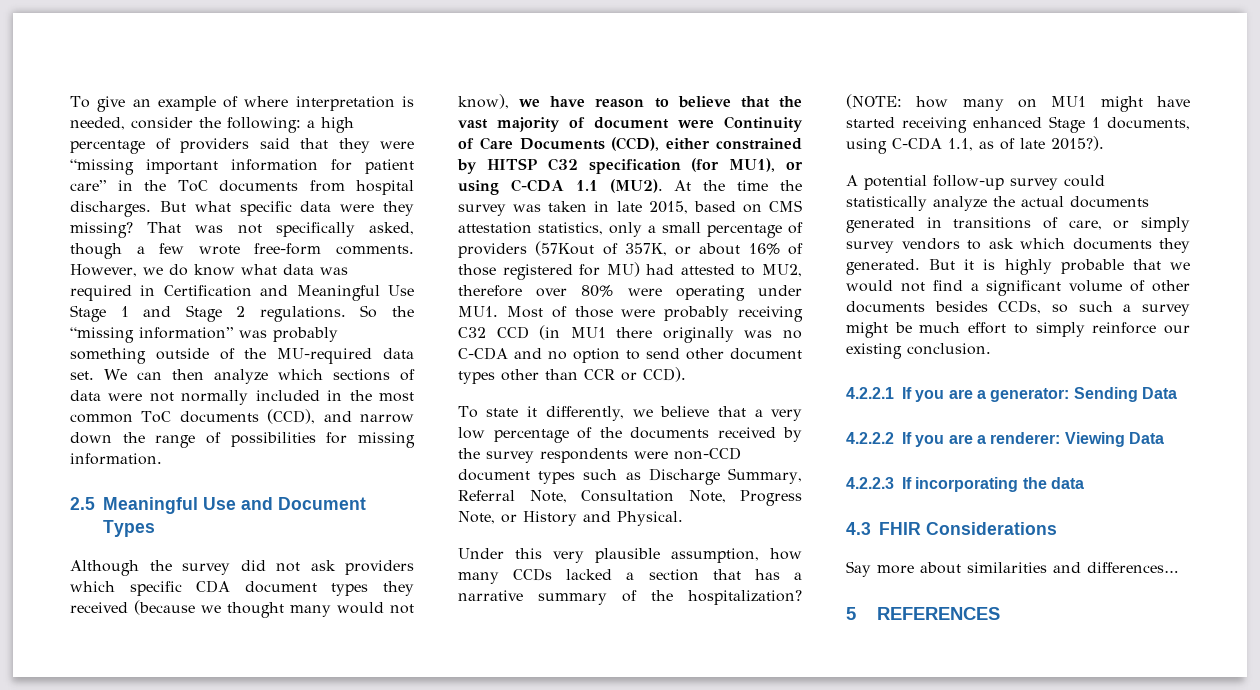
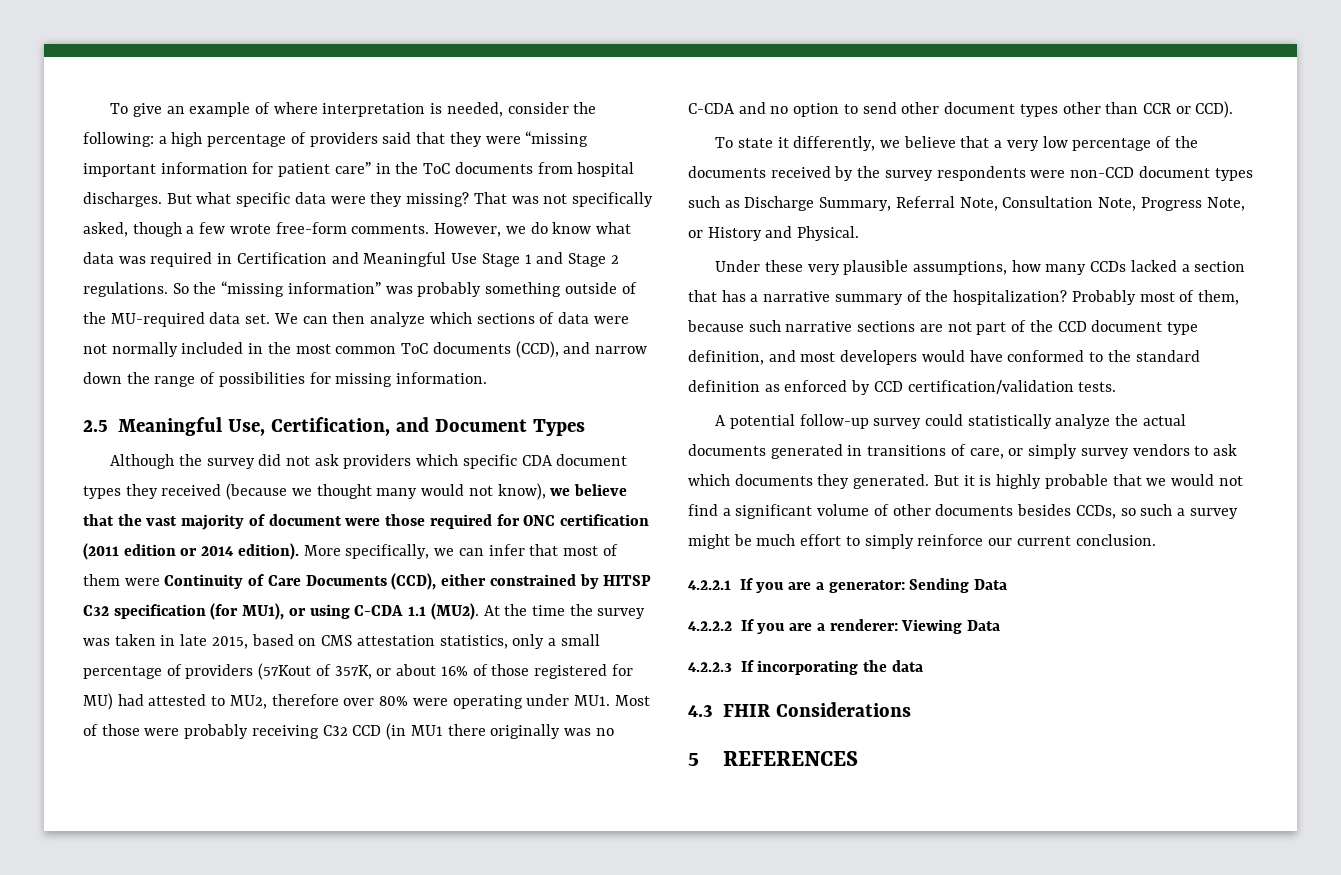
[203,497,236,510] Use -> [227,417,390,436] Use, Certification,
[550,96,669,108] have reason to -> (571, 492) none
(714, 123) none -> [385,514,649,529] [83,543,618,560] [83,574,160,586] those required for ONC certification (2011 edition or 2014 edition). More specifically, we can infer that most of them were
[515,548,542,559] this -> [764,260,803,272] these
[671,548,759,563] assumption, -> [912,261,1007,275] assumptions,
[846,94,1190,112] [846,116,1190,133] [846,136,1104,154] (NOTE: how many on MU1 might have started receiving enhanced Stage 1 documents, using C-CDA 1.1, as of late 2015?). -> [1071,290,1239,305] [687,320,1198,335] [688,350,1200,365] [688,380,1117,395] Probably most of them, because such narrative sections are not part of the CCD document type definition, and most developers would have conformed to the standard definition as enforced by CCD certification/validation tests.
[846,343,902,359] existing -> [1016,536,1071,546] current
[846,561,1178,577] // Say more about similarities and differences… -> (911, 709) none

